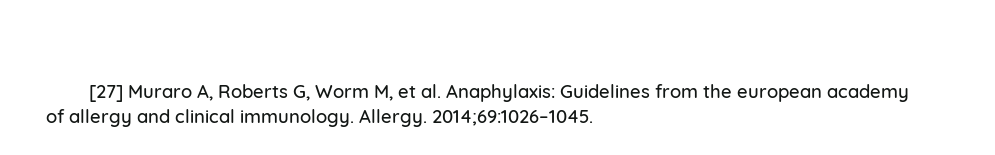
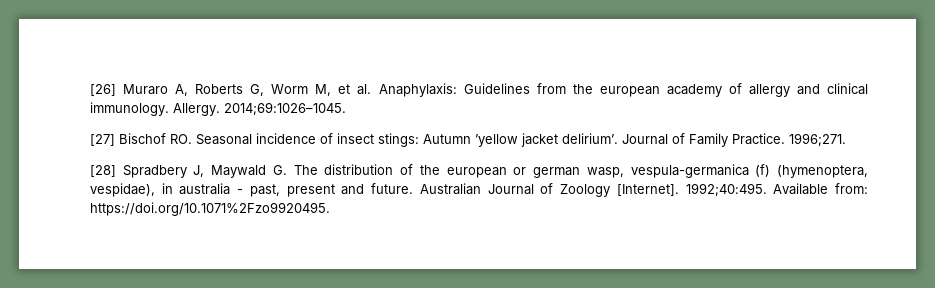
[89,85,124,102] [27] -> [90,84,116,96] [26]
(593, 118) none -> [90,133,846,147] [90,164,869,178] [90,183,869,197] [90,202,330,216] // [27] Bischof RO. Seasonal incidence of insect stings: Autumn ’yellow jacket delirium’. Journal of Family Practice. 1996;271. // [28] Spradbery J, Maywald G. The distribution of the european or german wasp, vespula-germanica (f) (hymenoptera, vespidae), in australia - past, present and future. Australian Journal of Zoology [Internet]. 1992;40:495. Available from: https://doi.org/10.1071%2Fzo9920495.

